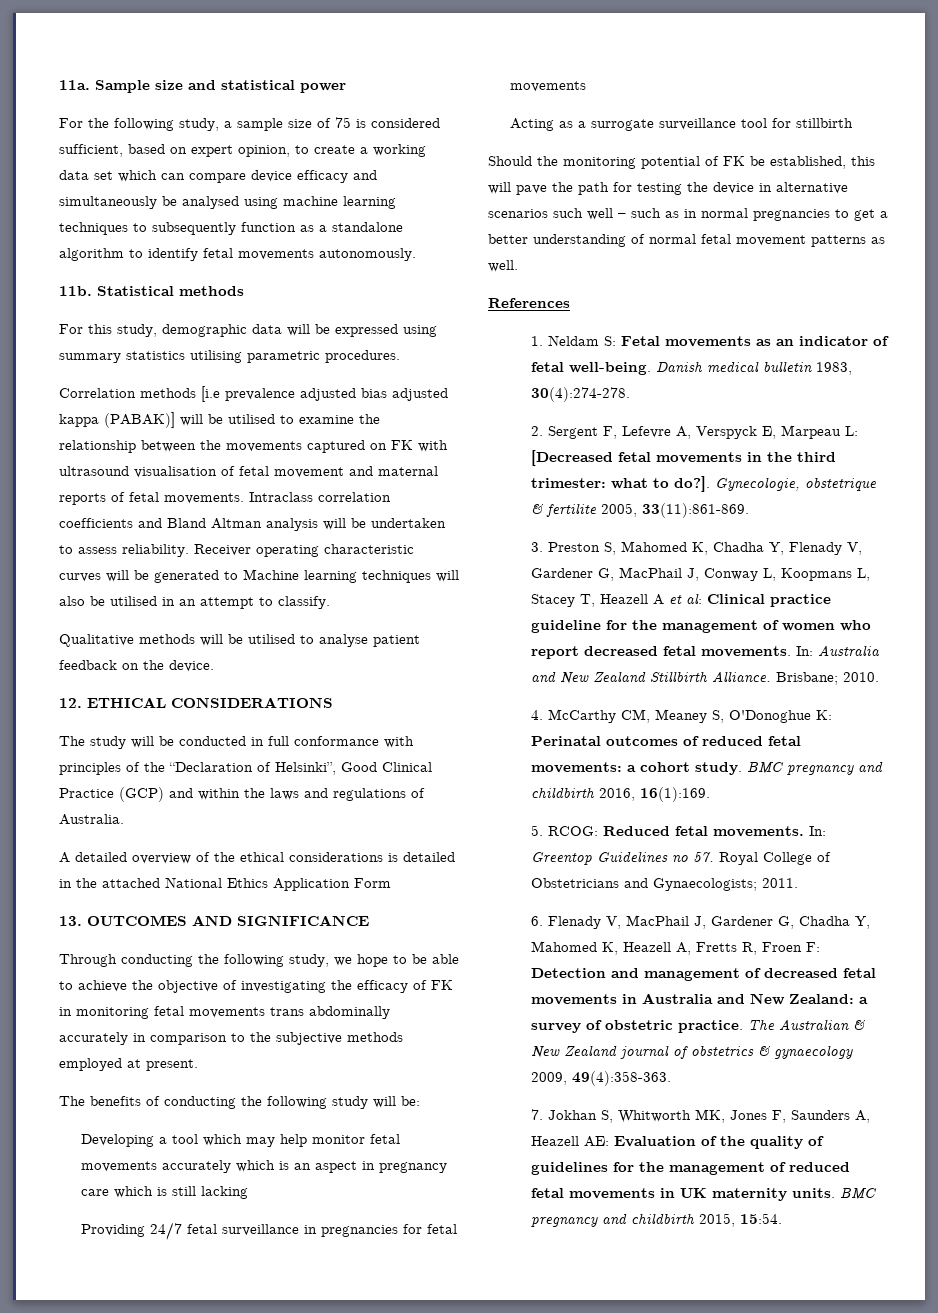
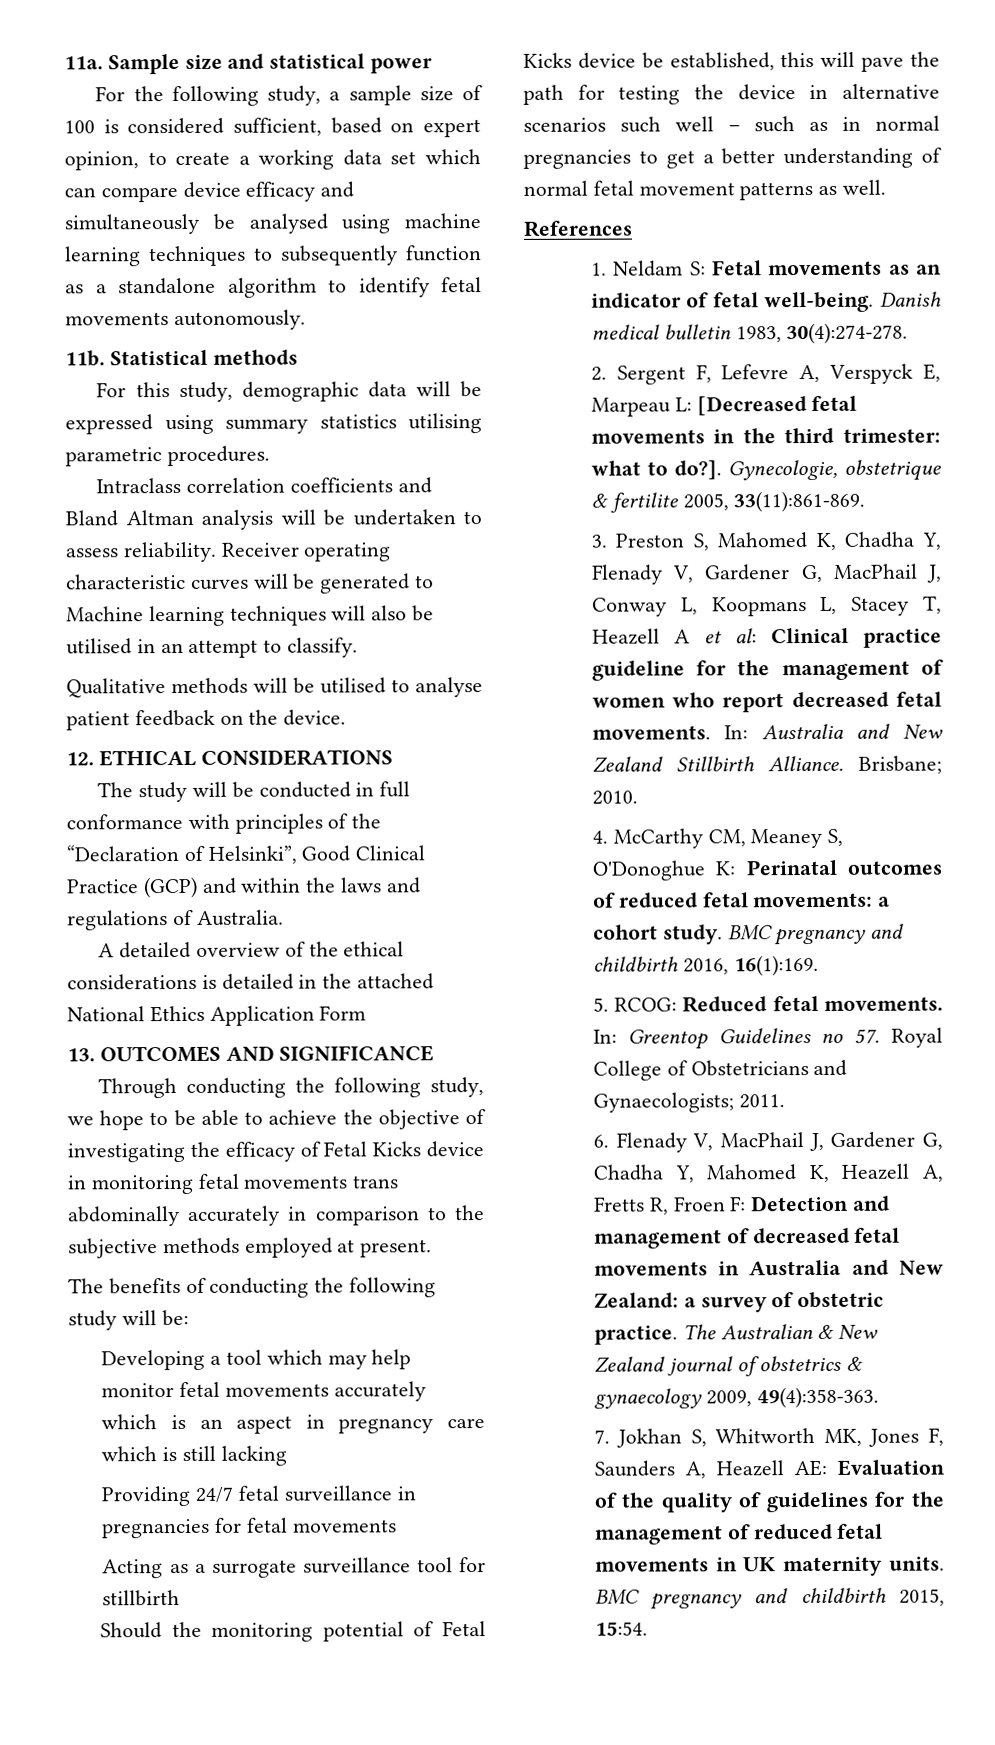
[335,117,351,128] 75 -> [64,120,95,134] 100
[59,386,448,402] [59,412,380,428] [59,440,448,453] [59,466,438,478] [59,492,244,505] Correlation methods [i.e prevalence adjusted bias adjusted kappa (PABAK)] will be utilised to examine the relationship between the movements captured on FK with ultrasound visualisation of fetal movement and maternal reports of fetal movements. -> (270, 456) none
[431,980,453,990] FK -> [323,1141,484,1158] Fetal Kicks device
[723,156,745,166] FK -> [441,1621,486,1637] [523,52,636,69] Fetal Kicks device

